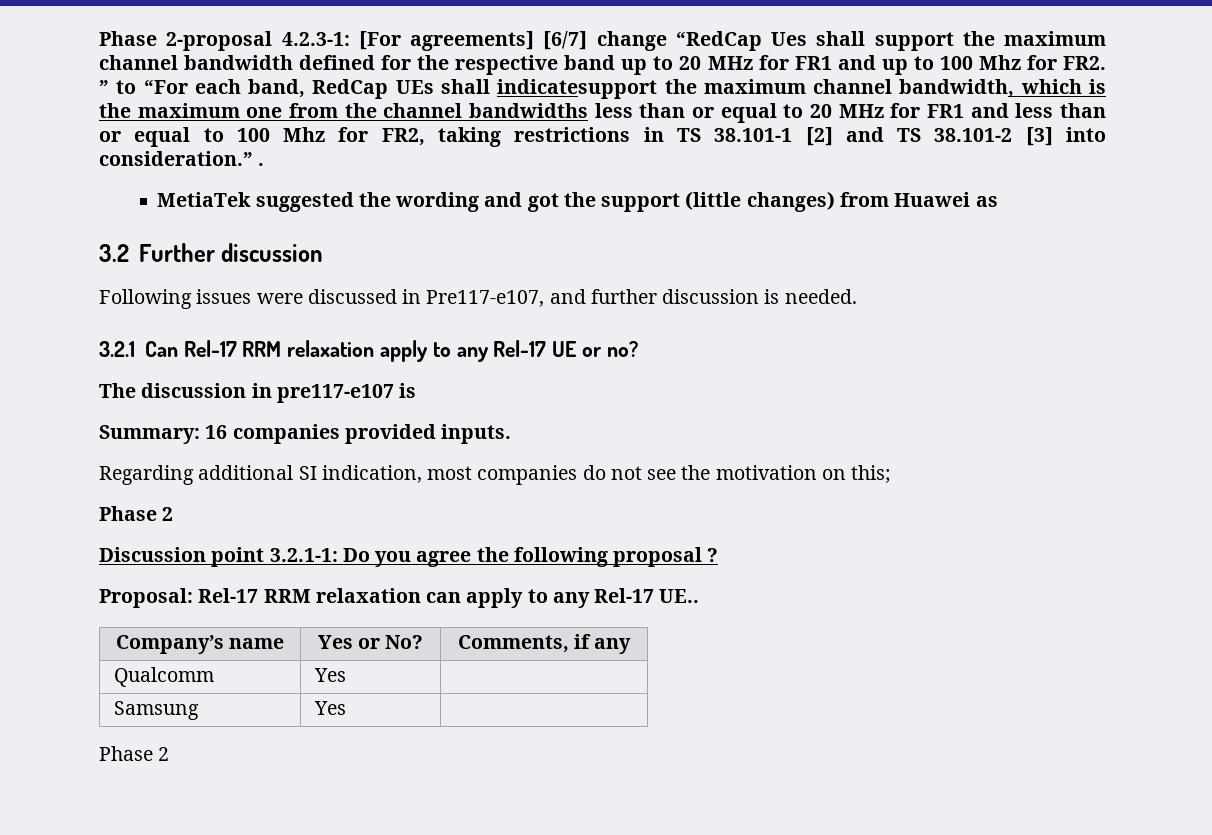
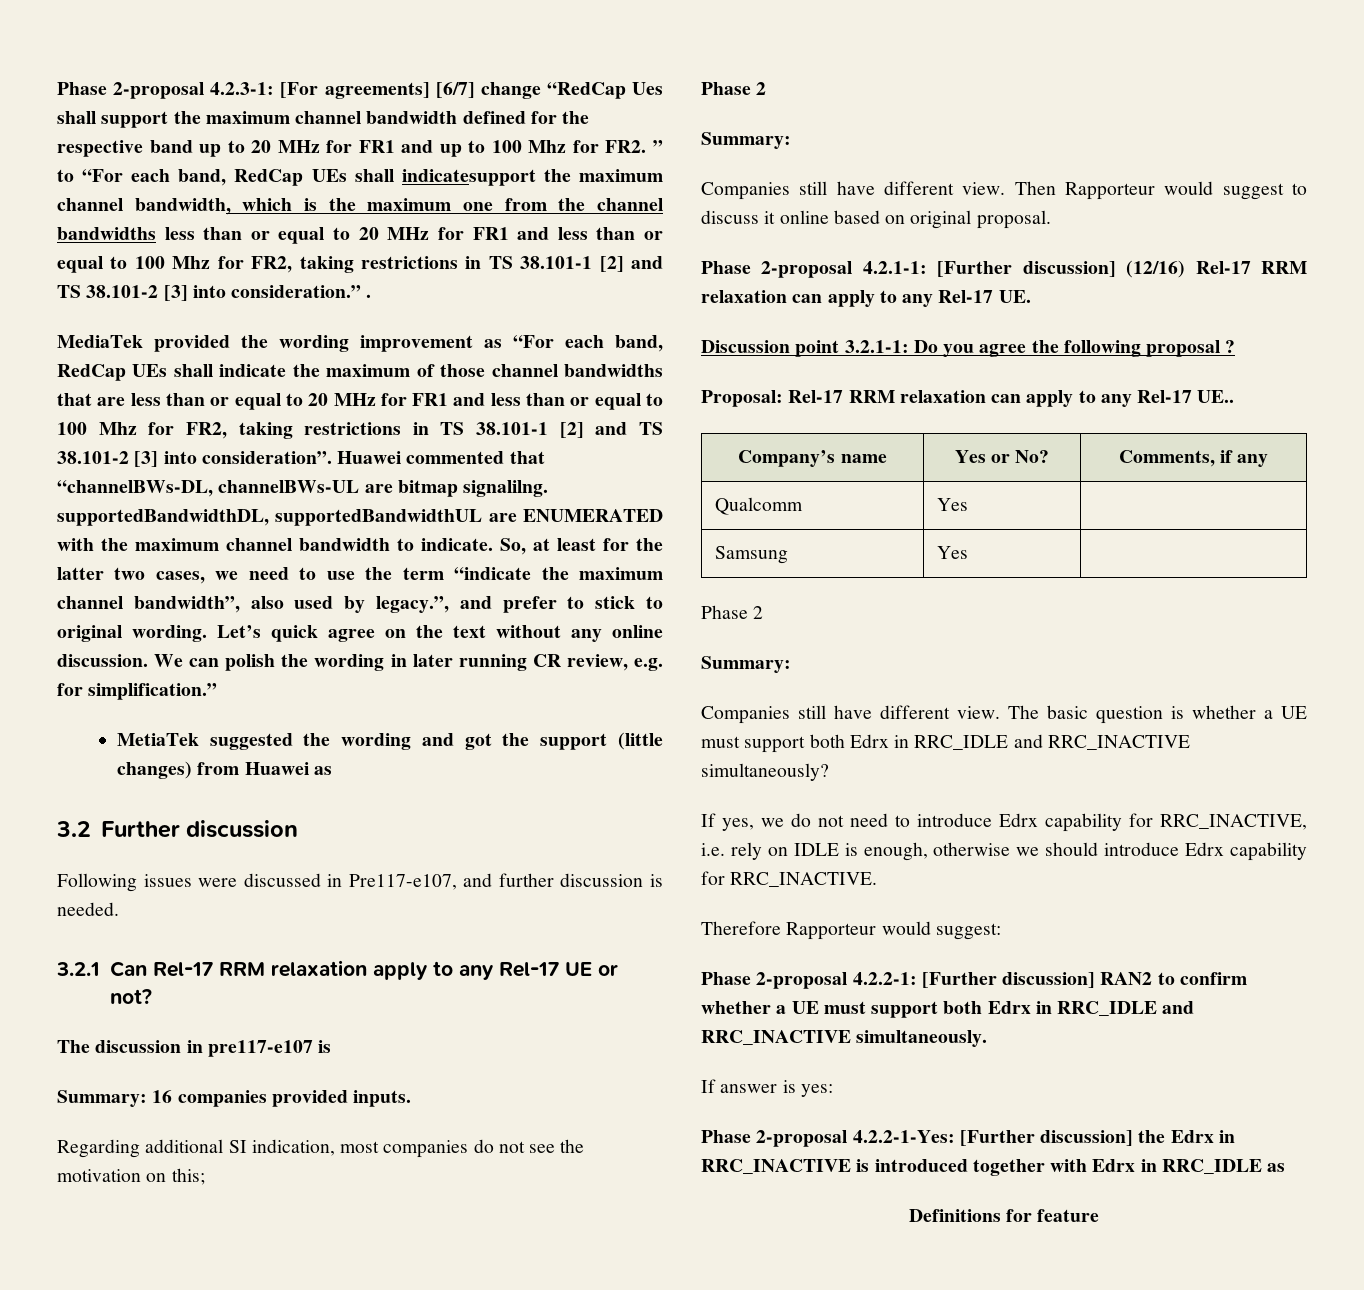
(265, 164) none -> [57,335,663,352] [57,364,664,381] [57,393,663,410] [57,422,663,439] [57,451,545,467] [57,480,549,497] [57,509,664,526] [57,538,663,555] [57,567,663,584] [57,596,663,613] [57,625,663,642] [57,654,664,671] [57,683,218,700] // MediaTek provided the wording improvement as “For each band, RedCap UEs shall indicate the maximum of those channel bandwidths that are less than or equal to 20 MHz for FR1 and less than or equal to 100 Mhz for FR2, taking restrictions in TS 38.101-1 [2] and TS 38.101-2 [3] into consideration”. Huawei commented that “channelBWs-DL, channelBWs-UL are bitmap signalilng. supportedBandwidthDL, supportedBandwidthUL are ENUMERATED with the maximum channel bandwidth to indicate. So, at least for the latter two cases, we need to use the term “indicate the maximum channel bandwidth”, also used by legacy.”, and prefer to stick to original wording. Let’s quick agree on the text without any online discussion. We can polish the wording in later running CR review, e.g. for simplification.”
[606,341,638,357] no? -> [109,989,152,1004] not?
(174, 514) none -> [701,132,791,149] [701,181,1307,200] [701,210,1051,229] [701,260,1307,278] [701,290,1031,307] // Summary: // Companies still have different view. Then Rapporteur would suggest to discuss it online based on original proposal. // Phase 2-proposal 4.2.1-1: [Further discussion] (12/16) Rel-17 RRM relaxation can apply to any Rel-17 UE.
(170, 754) none -> [701,656,791,673] [701,705,1307,724] [701,734,1190,753] [701,763,829,781] [701,813,1307,832] [701,842,1307,861] [701,871,878,887] [701,921,1001,940] [701,972,1247,989] [701,1001,1195,1018] [701,1030,988,1047] [701,1079,833,1097] [701,1130,1235,1147] [701,1159,1286,1176] [908,1209,1100,1222] // Summary: // Companies still have different view. The basic question is whether a UE must support both Edrx in RRC_IDLE and RRC_INACTIVE simultaneously? // If yes, we do not need to introduce Edrx capability for RRC_INACTIVE, i.e. rely on IDLE is enough, otherwise we should introduce Edrx capability for RRC_INACTIVE. // Therefore Rapporteur would suggest: // Phase 2-proposal 4.2.2-1: [Further discussion] RAN2 to confirm whether a UE must support both Edrx in RRC_IDLE and RRC_INACTIVE simultaneously. // If answer is yes: // Phase 2-proposal 4.2.2-1-Yes: [Further discussion] the Edrx in RRC_INACTIVE is introduced together with Edrx in RRC_IDLE as // Definitions for feature

